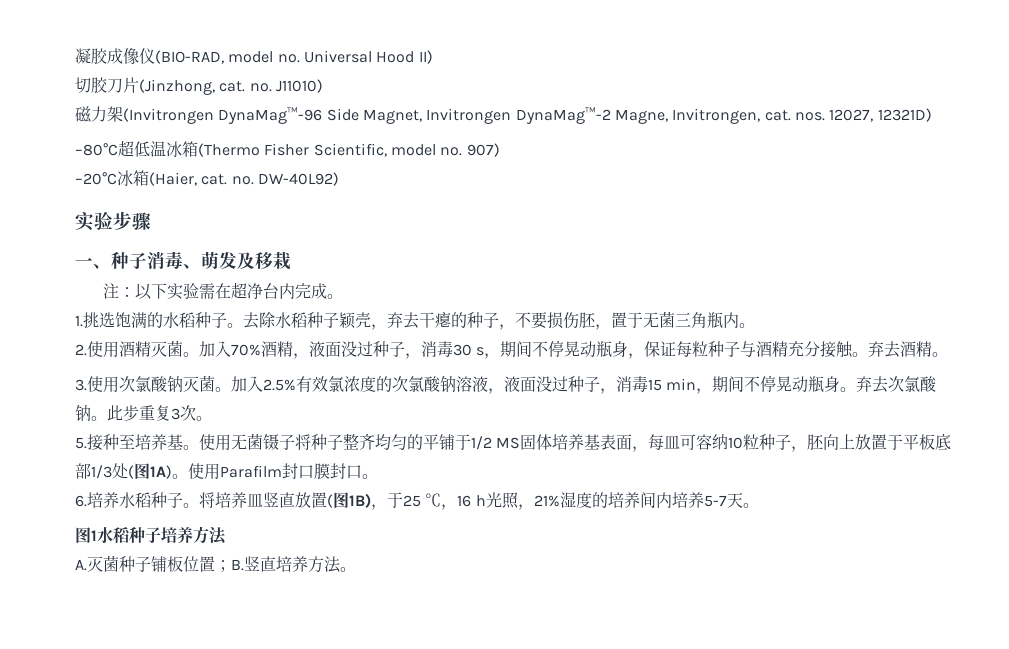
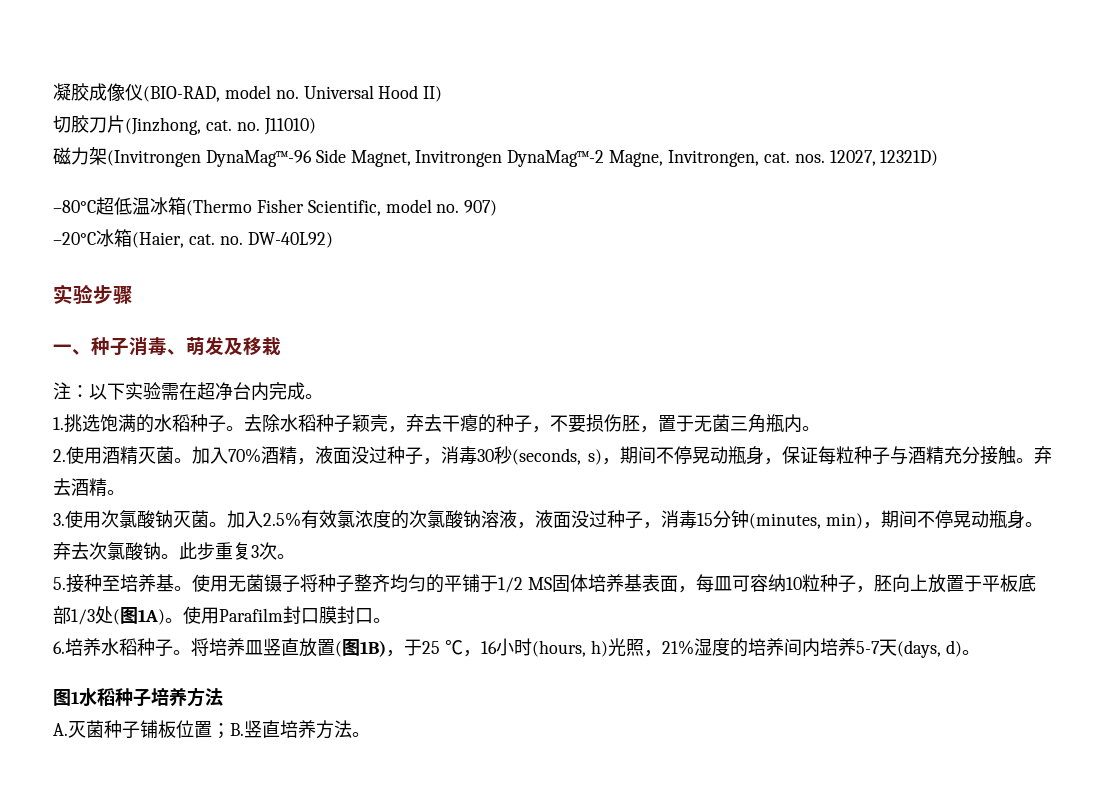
[476,347,485,356] s -> [494,446,602,465] 秒(seconds, s)
[666,378,697,390] min -> [713,510,863,529] 分钟(minutes, min)
[475,495,486,506] h -> [495,638,608,657] 小时(hours, h)
(743, 500) none -> [896,640,962,658] (days, d)

